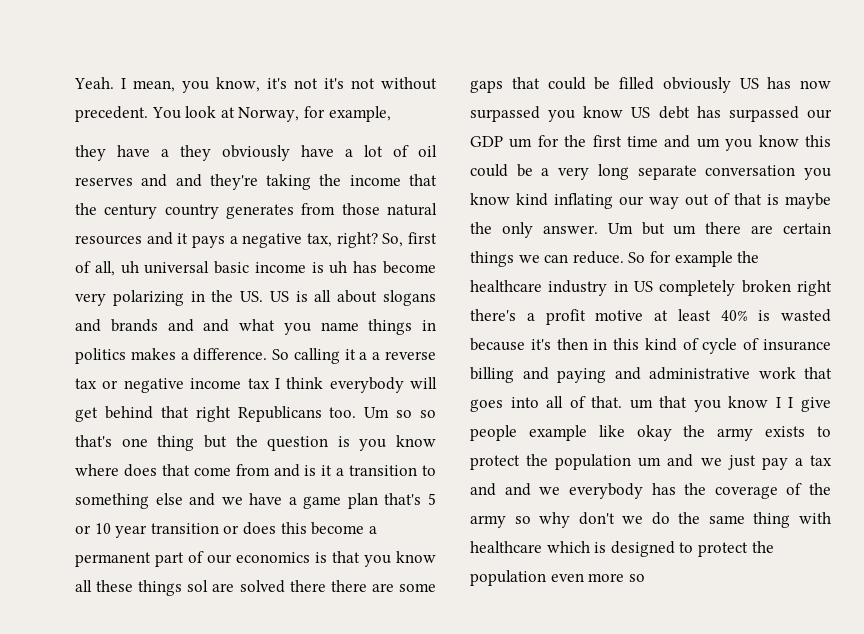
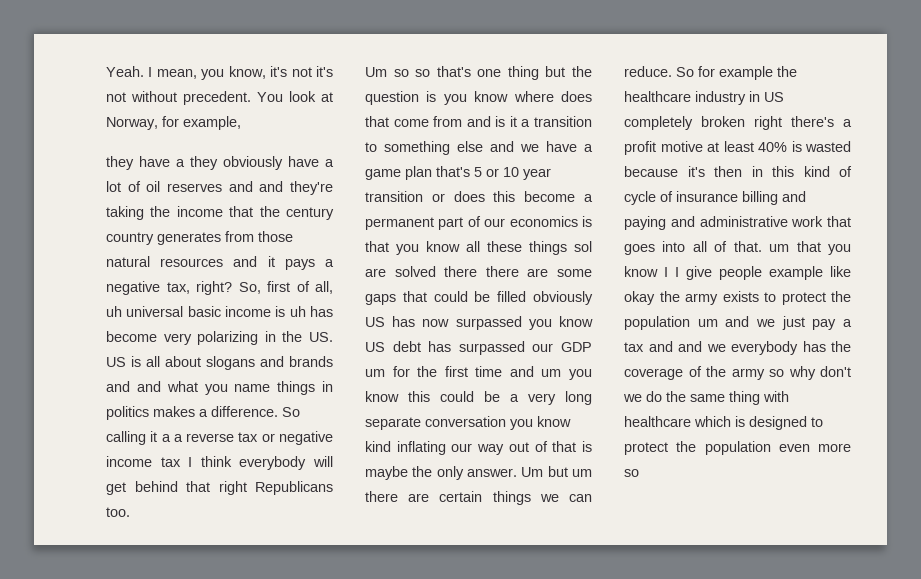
(357, 412) none -> (130, 512) //

